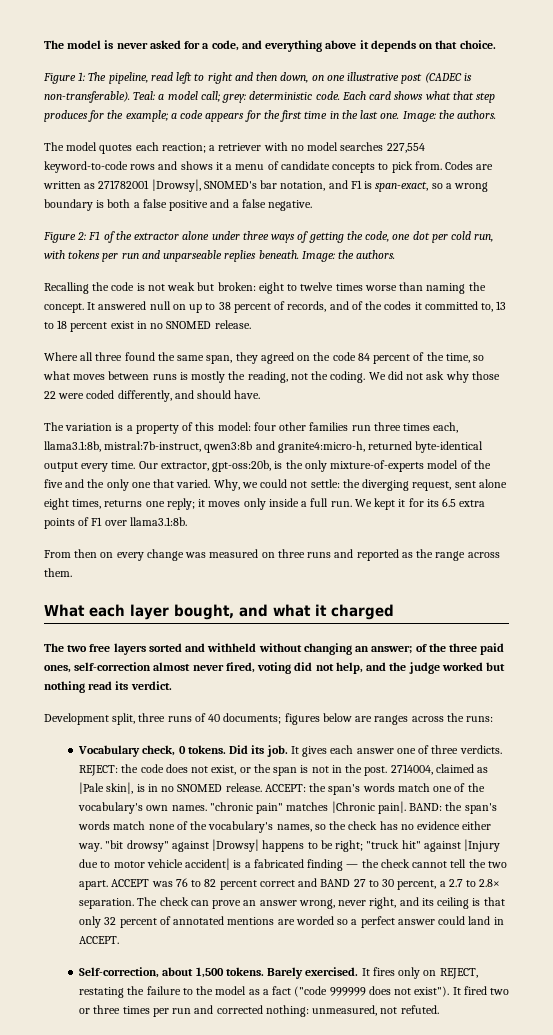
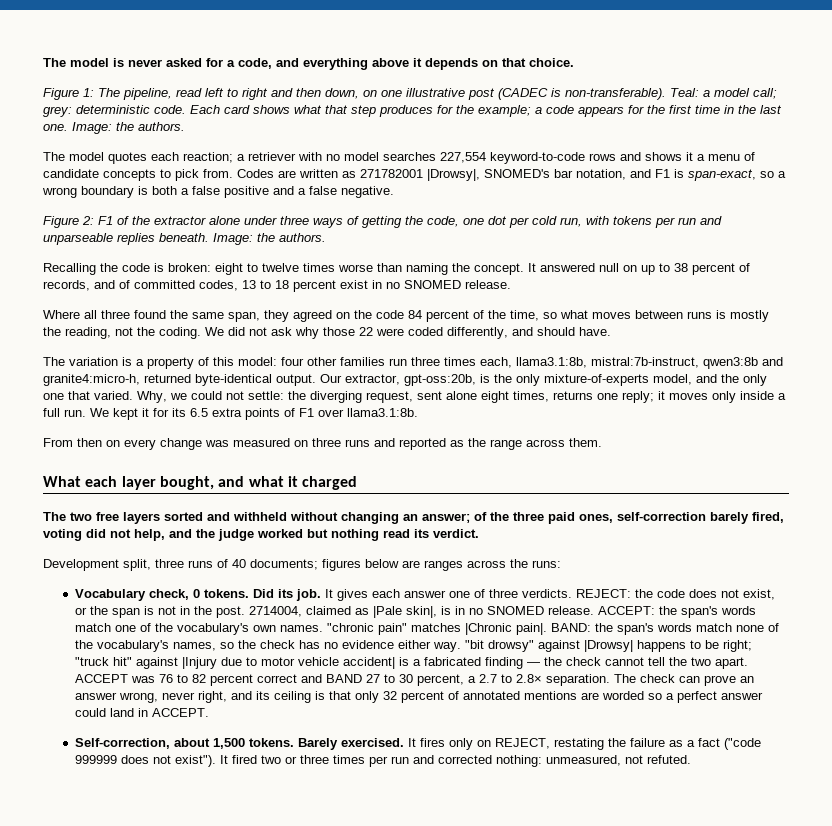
[147,282,215,291] not weak but -> (164, 267) none
[365,301,494,312] the codes it committed to, -> [134,280,238,291] committed codes,
[44,461,136,472] output every time. -> [276,374,316,386] output.
[427,460,491,469] [44,479,63,488] model of the five -> [653,374,692,385] model,
[153,662,224,671] almost never -> [710,512,749,524] barely
[182,986,247,995] to the model -> (665, 742) none

